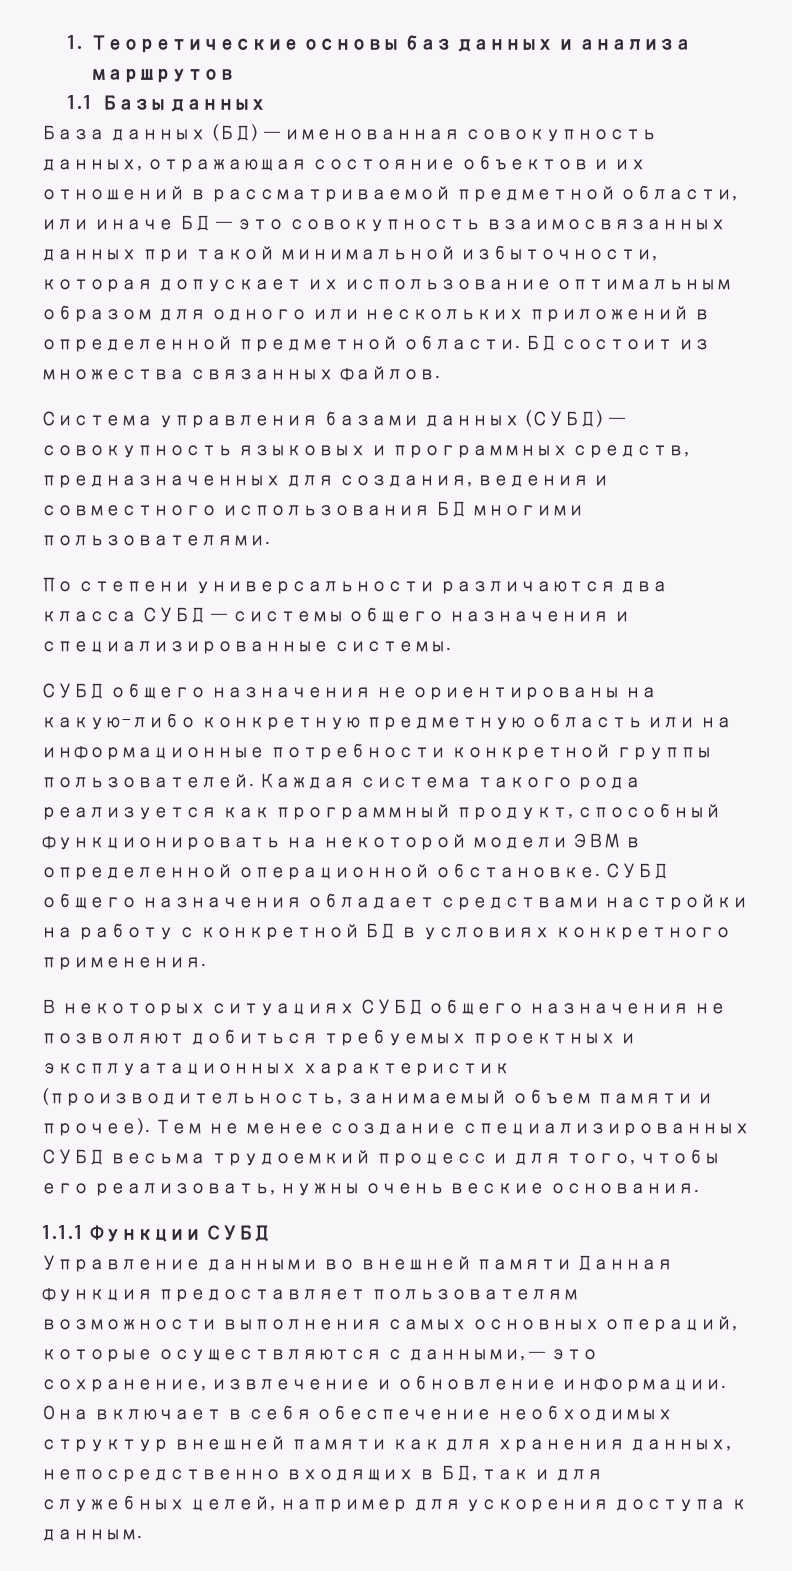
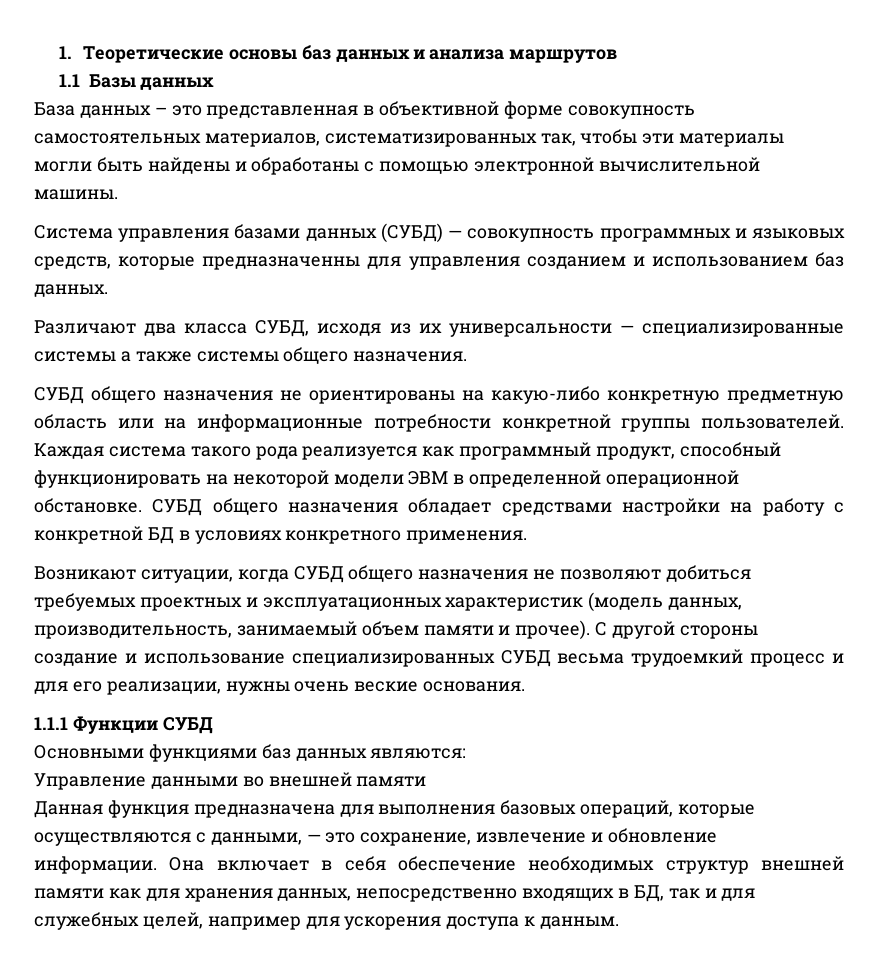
[210,124,658,142] [41,155,647,172] [41,185,738,202] [41,215,727,232] [41,245,658,262] [41,279,733,292] [41,305,711,322] [41,335,711,352] [41,366,440,381] (БД) — именованная совокупность данных, отражающая состояние объектов и их отношений в рассматриваемой предметной области, или иначе БД — это совокупность взаимосвязанных данных при такой минимальной избыточности, которая допускает их использование оптимальным образом для одного или нескольких приложений в определенной предметной области. БД состоит из множества связанных файлов. -> [154,101,695,119] [34,129,785,147] [34,157,760,175] [34,189,118,200] – это представленная в объективной форме совокупность самостоятельных материалов, систематизированных так, чтобы эти материалы могли быть найдены и обработаны с помощью электронной вычислительной машины.
[237,445,690,458] [41,475,610,488] [41,501,584,517] [41,535,270,546] [41,577,669,594] [41,607,631,623] [41,641,451,654] языковых и программных средств, предназначенных для создания, ведения и совместного использования БД многими пользователями. // По степени универсальности различаются два класса СУБД — системы общего назначения и специализированные системы. -> [599,228,845,242] [34,252,844,270] [34,284,108,297] [34,320,844,337] [34,347,468,364] программных и языковых средств, которые предназначенны для управления созданием и использованием баз данных. // Различают два класса СУБД, исходя из их универсальности — специализированные системы а также системы общего назначения.
[41,999,355,1016] В некоторых ситуациях -> [34,566,289,583] Возникают ситуации, когда
[41,1088,342,1106] (производительность, -> [588,592,743,612] [34,625,232,639] (модель данных, производительность,
[154,1119,458,1135] Тем не менее создание -> [595,621,758,639] [34,653,285,666] С другой стороны создание и использование
[566,1149,721,1165] [41,1183,275,1196] того, чтобы его реализовать, -> [72,681,221,695] его реализации,
(270, 1233) none -> [34,744,467,762] // Основными функциями баз данных являются:
(573, 1264) none -> (427, 781) //
[157,1289,579,1302] [41,1319,600,1330] предоставляет пользователям возможности выполнения самых основных -> [193,800,577,818] предназначена для выполнения базовых

